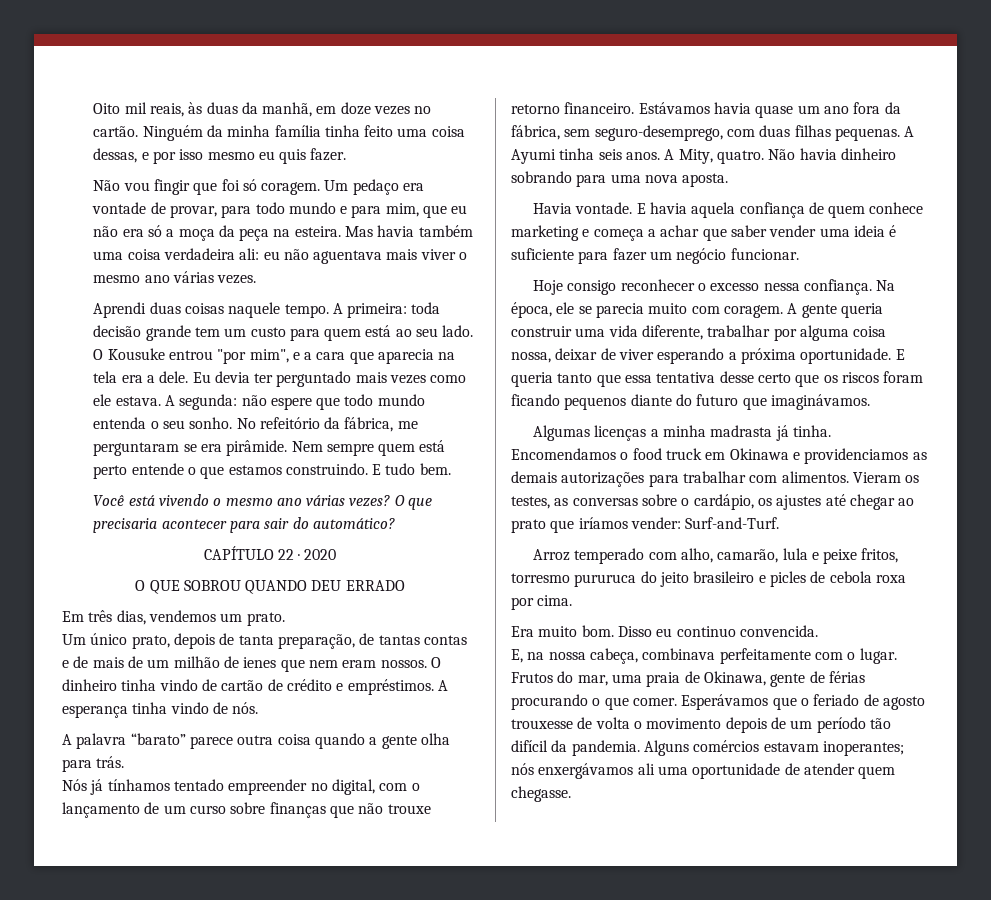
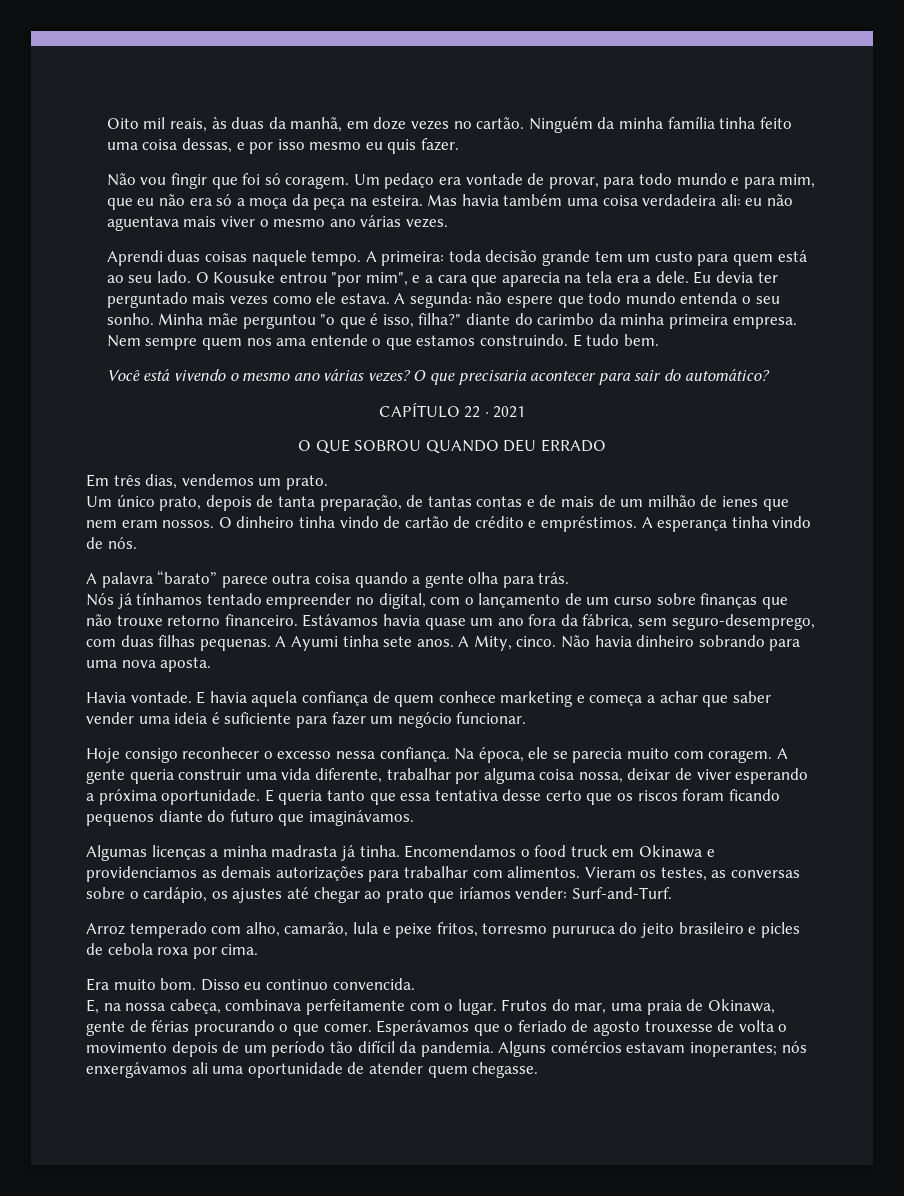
[236,417,418,432] [93,440,288,456] No refeitório da fábrica, me perguntaram se era pirâmide. -> [158,313,797,329] Minha mãe perguntou "o que é isso, filha?" diante do carimbo da minha primeira empresa.
[419,440,446,452] [93,465,128,479] está perto -> [246,338,307,346] nos ama
[304,549,337,560] 2020 -> [493,406,526,418] 2021
[598,149,622,160] seis -> [383,636,413,647] sete
[716,150,764,164] quatro. -> [516,636,557,647] cinco.

